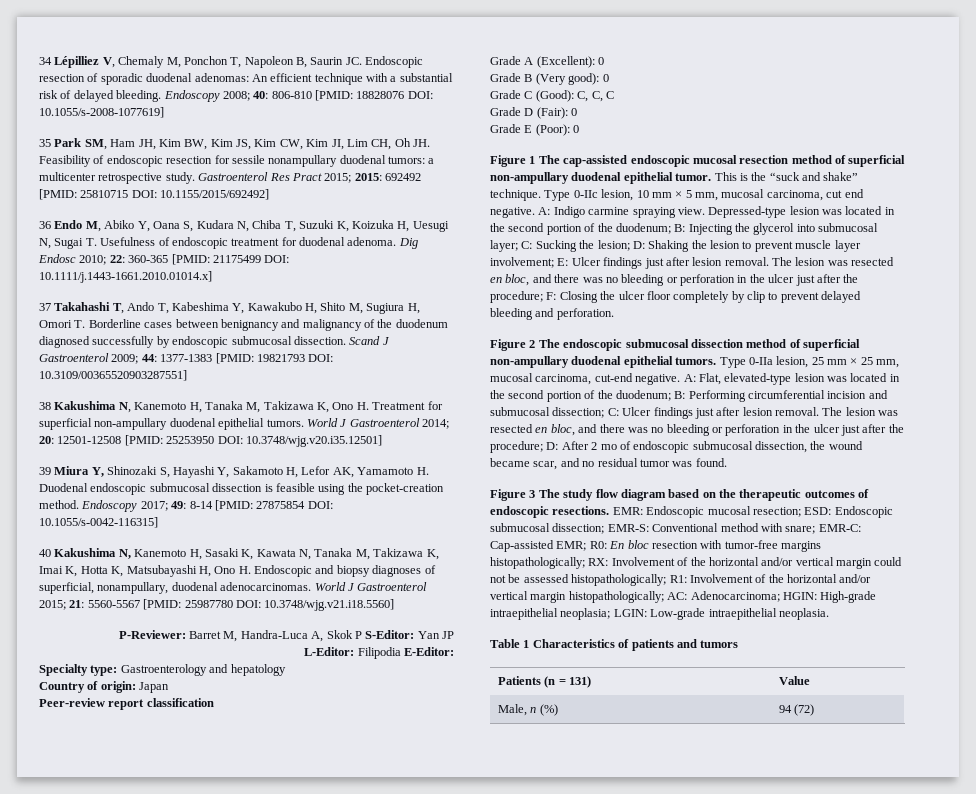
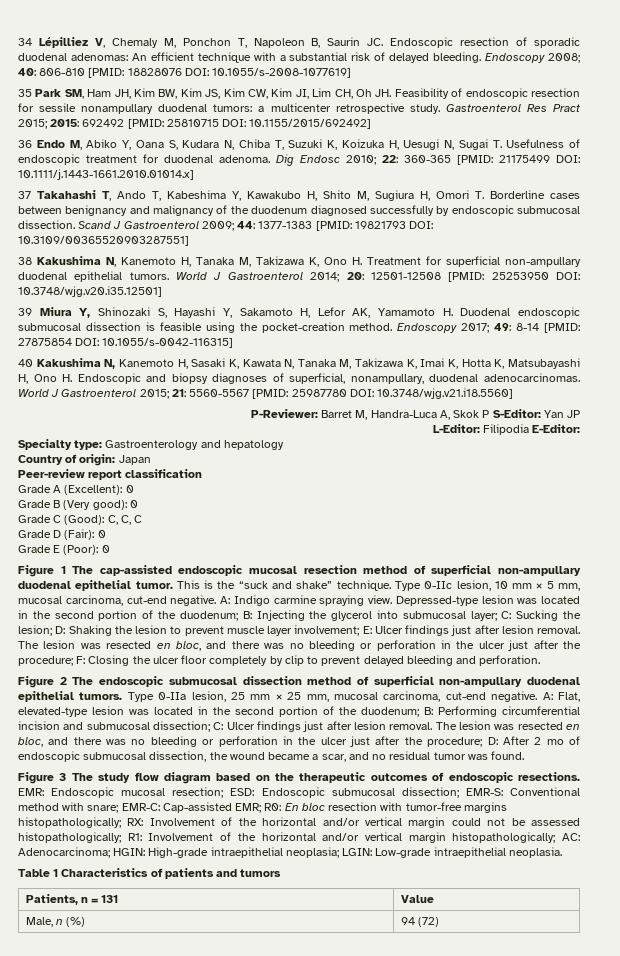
[826,189,864,198] cut end -> [126,596,167,604] cut-end
(530, 462) none -> [312,754,319,760] a
[497,676,592,688] Patients (n = 131) -> [25,894,119,905] Patients, n = 131

